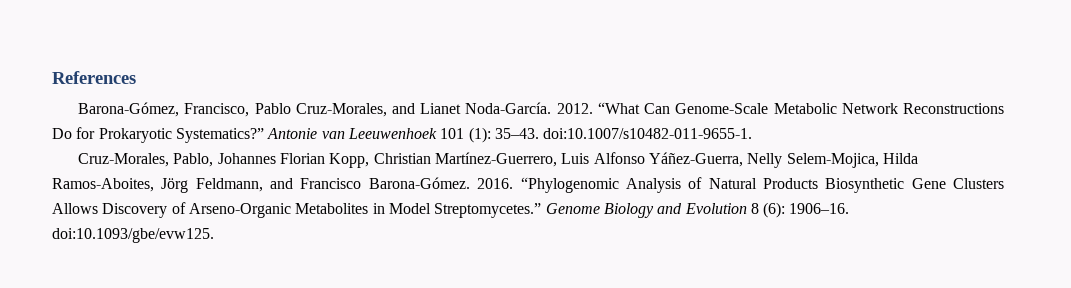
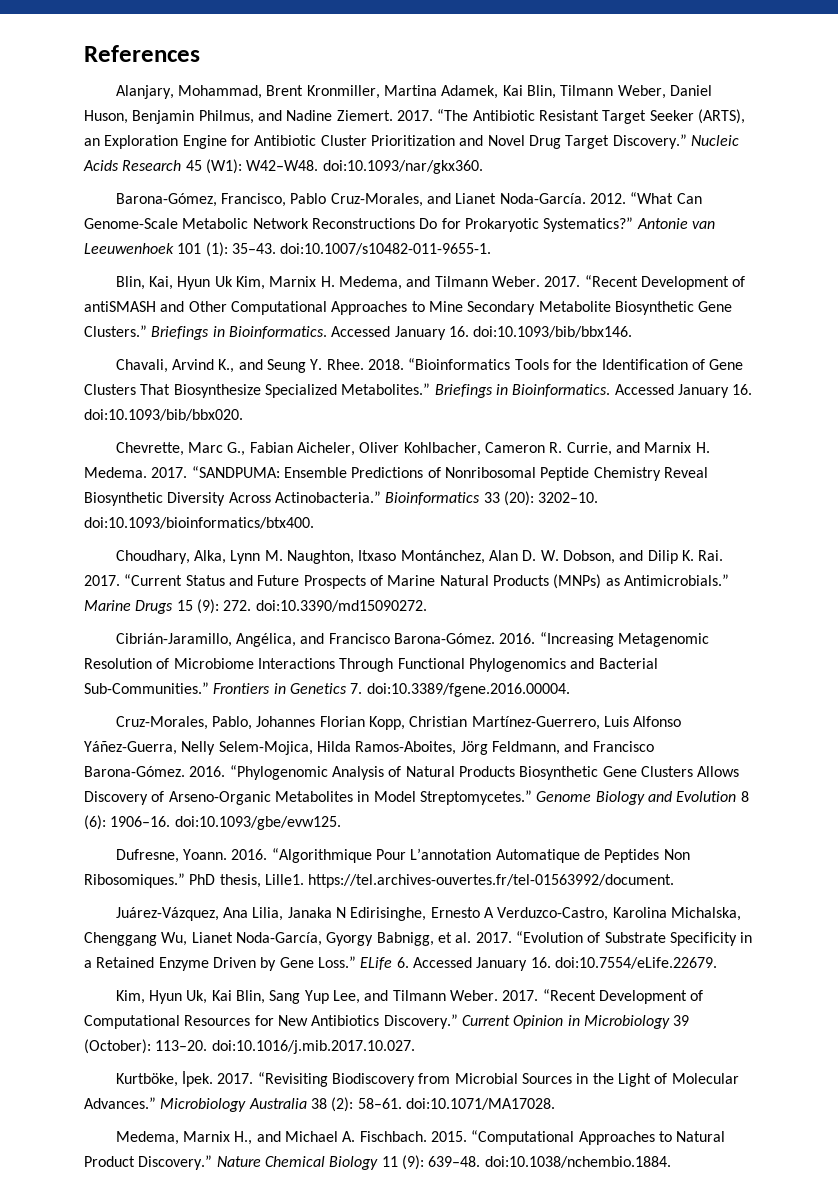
(136, 77) none -> [115,85,712,99] [84,109,745,124] [84,134,739,149] [83,159,483,174] // Alanjary, Mohammad, Brent Kronmiller, Martina Adamek, Kai Blin, Tilmann Weber, Daniel Huson, Benjamin Philmus, and Nadine Ziemert. 2017. “The Antibiotic Resistant Target Seeker (ARTS), an Exploration Engine for Antibiotic Cluster Prioritization and Novel Drug Target Discovery.” Nucleic Acids Research 45 (W1): W42–W48. doi:10.1093/nar/gkx360.
(753, 133) none -> [115,275,746,290] [84,301,733,315] [84,325,633,340] [115,358,744,373] [84,383,753,398] [84,409,243,421] [115,442,710,456] [84,466,708,481] [84,491,599,506] [84,517,314,529] [115,550,724,564] [84,574,729,589] [84,599,427,614] [115,632,710,647] [84,658,658,672] [84,682,570,697] // Blin, Kai, Hyun Uk Kim, Marnix H. Medema, and Tilmann Weber. 2017. “Recent Development of antiSMASH and Other Computational Approaches to Mine Secondary Metabolite Biosynthetic Gene Clusters.” Briefings in Bioinformatics. Accessed January 16. doi:10.1093/bib/bbx146. // Chavali, Arvind K., and Seung Y. Rhee. 2018. “Bioinformatics Tools for the Identification of Gene Clusters That Biosynthesize Specialized Metabolites.” Briefings in Bioinformatics. Accessed January 16. doi:10.1093/bib/bbx020. // Chevrette, Marc G., Fabian Aicheler, Oliver Kohlbacher, Cameron R. Currie, and Marnix H. Medema. 2017. “SANDPUMA: Ensemble Predictions of Nonribosomal Peptide Chemistry Reveal Biosynthetic Diversity Across Actinobacteria.” Bioinformatics 33 (20): 3202–10. doi:10.1093/bioinformatics/btx400. // Choudhary, Alka, Lynn M. Naughton, Itxaso Montánchez, Alan D. W. Dobson, and Dilip K. Rai. 2017. “Current Status and Future Prospects of Marine Natural Products (MNPs) as Antimicrobials.” Marine Drugs 15 (9): 272. doi:10.3390/md15090272. // Cibrián-Jaramillo, Angélica, and Francisco Barona-Gómez. 2016. “Increasing Metagenomic Resolution of Microbiome Interactions Through Functional Phylogenomics and Bacterial Sub-Communities.” Frontiers in Genetics 7. doi:10.3389/fgene.2016.00004.
(214, 235) none -> [115,848,690,863] [84,873,675,888] [115,907,741,921] [84,931,753,946] [84,956,717,971] [115,989,704,1004] [84,1014,690,1029] [84,1039,415,1054] [115,1071,739,1087] [84,1097,555,1112] [115,1130,726,1145] [84,1155,671,1170] // Dufresne, Yoann. 2016. “Algorithmique Pour L’annotation Automatique de Peptides Non Ribosomiques.” PhD thesis, Lille1. https://tel.archives-ouvertes.fr/tel-01563992/document. // Juárez-Vázquez, Ana Lilia, Janaka N Edirisinghe, Ernesto A Verduzco-Castro, Karolina Michalska, Chenggang Wu, Lianet Noda-García, Gyorgy Babnigg, et al. 2017. “Evolution of Substrate Specificity in a Retained Enzyme Driven by Gene Loss.” ELife 6. Accessed January 16. doi:10.7554/eLife.22679. // Kim, Hyun Uk, Kai Blin, Sang Yup Lee, and Tilmann Weber. 2017. “Recent Development of Computational Resources for New Antibiotics Discovery.” Current Opinion in Microbiology 39 (October): 113–20. doi:10.1016/j.mib.2017.10.027. // Kurtböke, İpek. 2017. “Revisiting Biodiscovery from Microbial Sources in the Light of Molecular Advances.” Microbiology Australia 38 (2): 58–61. doi:10.1071/MA17028. // Medema, Marnix H., and Michael A. Fischbach. 2015. “Computational Approaches to Natural Product Discovery.” Nature Chemical Biology 11 (9): 639–48. doi:10.1038/nchembio.1884.

